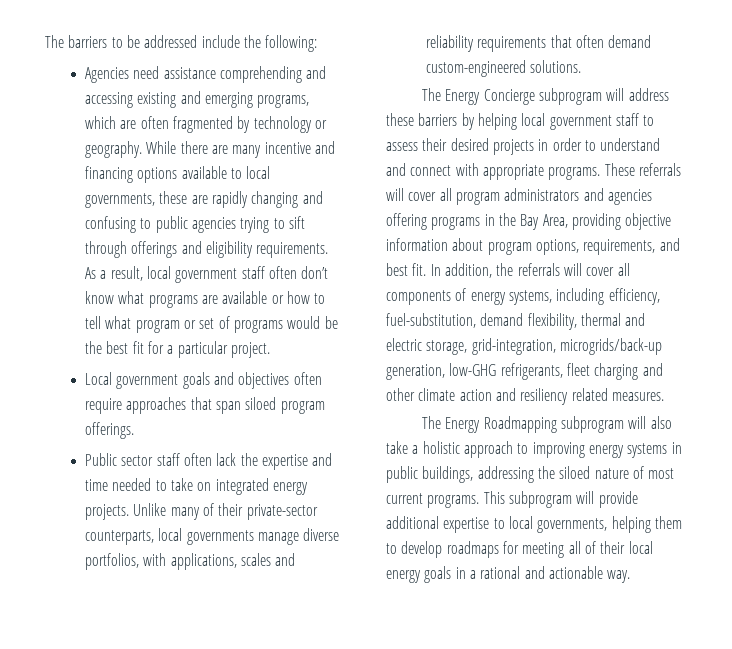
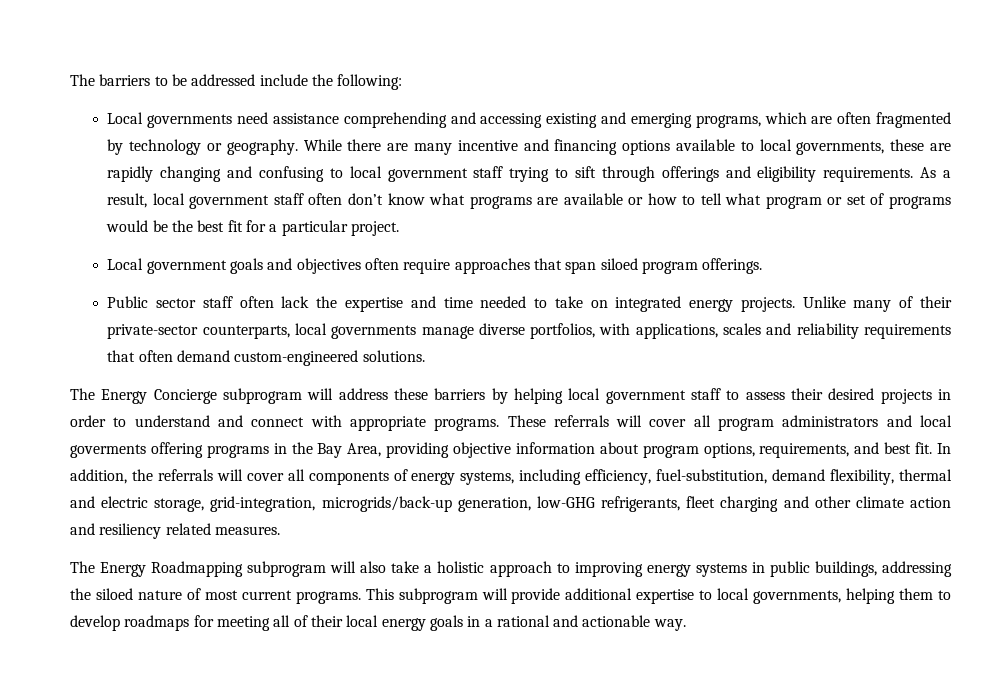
[85,67,130,83] Agencies -> [107,112,233,128] Local governments
[155,216,237,233] public agencies -> [349,166,504,182] local government staff
[607,189,652,205] agencies -> [920,415,952,427] [70,444,146,458] local goverments

